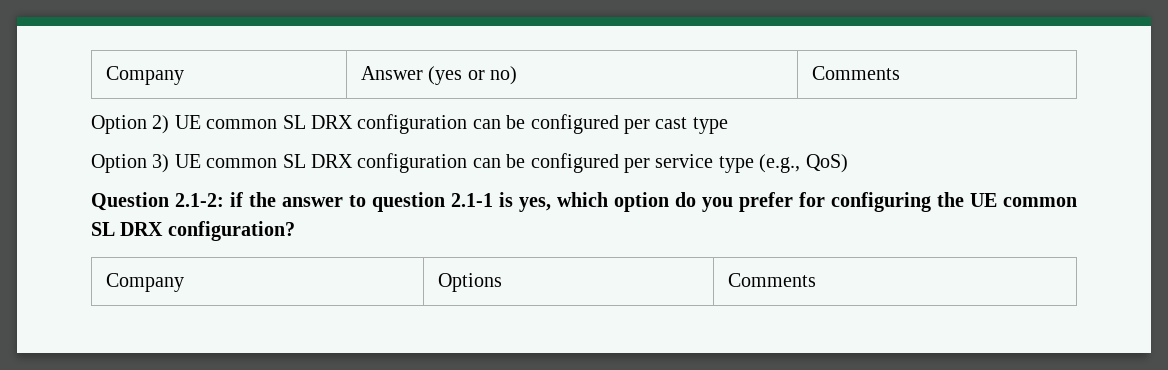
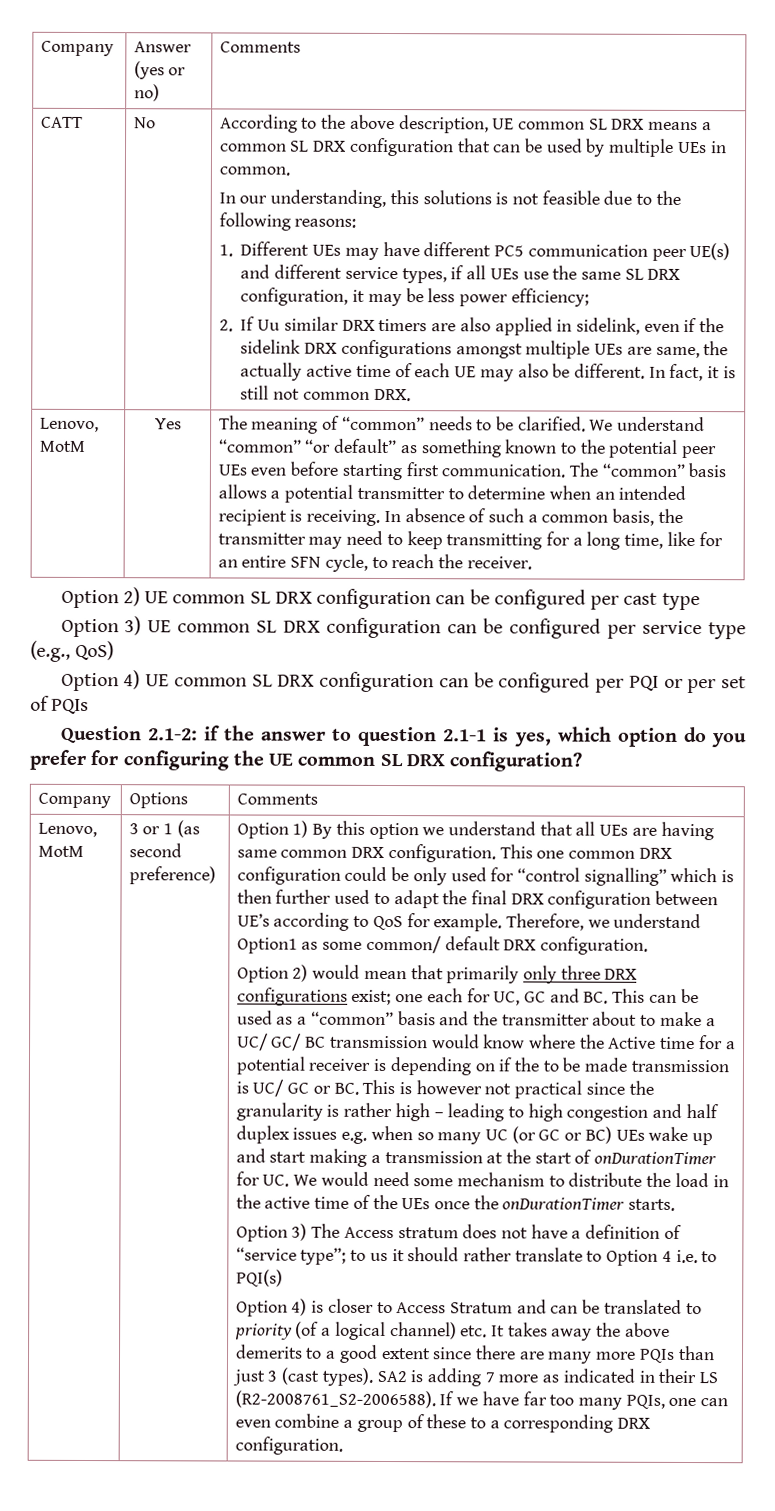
(900, 73) none -> [40,116,83,128] [133,117,156,129] [219,114,712,134] [219,137,727,157] [218,166,290,176] [218,189,681,208] [218,212,357,231] [218,241,731,261] [240,264,681,284] [240,287,589,307] [218,316,725,336] [240,339,729,359] [240,362,736,382] [240,385,411,402] [39,417,99,433] [39,440,86,452] [154,418,182,430] [218,415,706,434] [218,438,718,459] [217,461,727,481] [217,484,687,503] [217,508,683,526] [217,530,723,550] [217,553,532,572] // CATT | No | According to the above description, UE common SL DRX means a common SL DRX configuration that can be used by multiple UEs in common. // In our understanding, this solutions is not feasible due to the following reasons: // 1. Different UEs may have different PC5 communication peer UE(s) and different service types, if all UEs use the same SL DRX configuration, it may be less power efficiency; // 2. If Uu similar DRX timers are also applied in sidelink, even if the sidelink DRX configurations amongst multiple UEs are same, the actually active time of each UE may also be different. In fact, it is still not common DRX. // Lenovo, MotM | Yes | The meaning of “common” needs to be clarified. We understand “common” “or default” as something known to the potential peer UEs even before starting first communication. The “common” basis allows a potential transmitter to determine when an intended recipient is receiving. In absence of such a common basis, the transmitter may need to keep transmitting for a long time, like for an entire SFN cycle, to reach the receiver.
(848, 163) none -> [60,670,746,694] [30,695,90,715] // Option 4) UE common SL DRX configuration can be configured per PQI or per set of PQIs
(816, 280) none -> [37,822,97,838] [37,845,84,857] [128,820,200,838] [128,843,182,858] [128,866,216,885] [236,820,714,841] [236,844,672,863] [236,866,735,886] [236,889,719,909] [236,912,702,932] [236,935,649,955] [236,964,638,984] [236,987,699,1006] [236,1010,716,1027] [236,1033,736,1051] [235,1056,729,1076] [235,1079,654,1099] [235,1102,719,1122] [235,1125,714,1146] [235,1148,718,1167] [235,1171,729,1188] [235,1194,676,1211] [235,1223,682,1242] [235,1247,718,1266] [235,1269,283,1287] [235,1298,702,1317] [234,1321,670,1341] [234,1344,715,1364] [231,1367,719,1387] [234,1390,729,1410] [234,1413,651,1433] [234,1436,343,1455] // Lenovo, MotM | 3 or 1 (as second preference) | Option 1) By this option we understand that all UEs are having same common DRX configuration. This one common DRX configuration could be only used for “control signalling” which is then further used to adapt the final DRX configuration between UE’s according to QoS for example. Therefore, we understand Option1 as some common/ default DRX configuration. // Option 2) would mean that primarily only three DRX configurations exist; one each for UC, GC and BC. This can be used as a “common” basis and the transmitter about to make a UC/ GC/ BC transmission would know where the Active time for a potential receiver is depending on if the to be made transmission is UC/ GC or BC. This is however not practical since the granularity is rather high – leading to high congestion and half duplex issues e.g. when so many UC (or GC or BC) UEs wake up and start making a transmission at the start of onDurationTimer for UC. We would need some mechanism to distribute the load in the active time of the UEs once the onDurationTimer starts. // Option 3) The Access stratum does not have a definition of “service type”; to us it should rather translate to Option 4 i.e. to PQI(s) // Option 4) is closer to Access Stratum and can be translated to priority (of a logical channel) etc. It takes away the above demerits to a good extent since there are many more PQIs than just 3 (cast types). SA2 is adding 7 more as indicated in their LS (R2-2008761_S2-2006588). If we have far too many PQIs, one can even combine a group of these to a corresponding DRX configuration.

